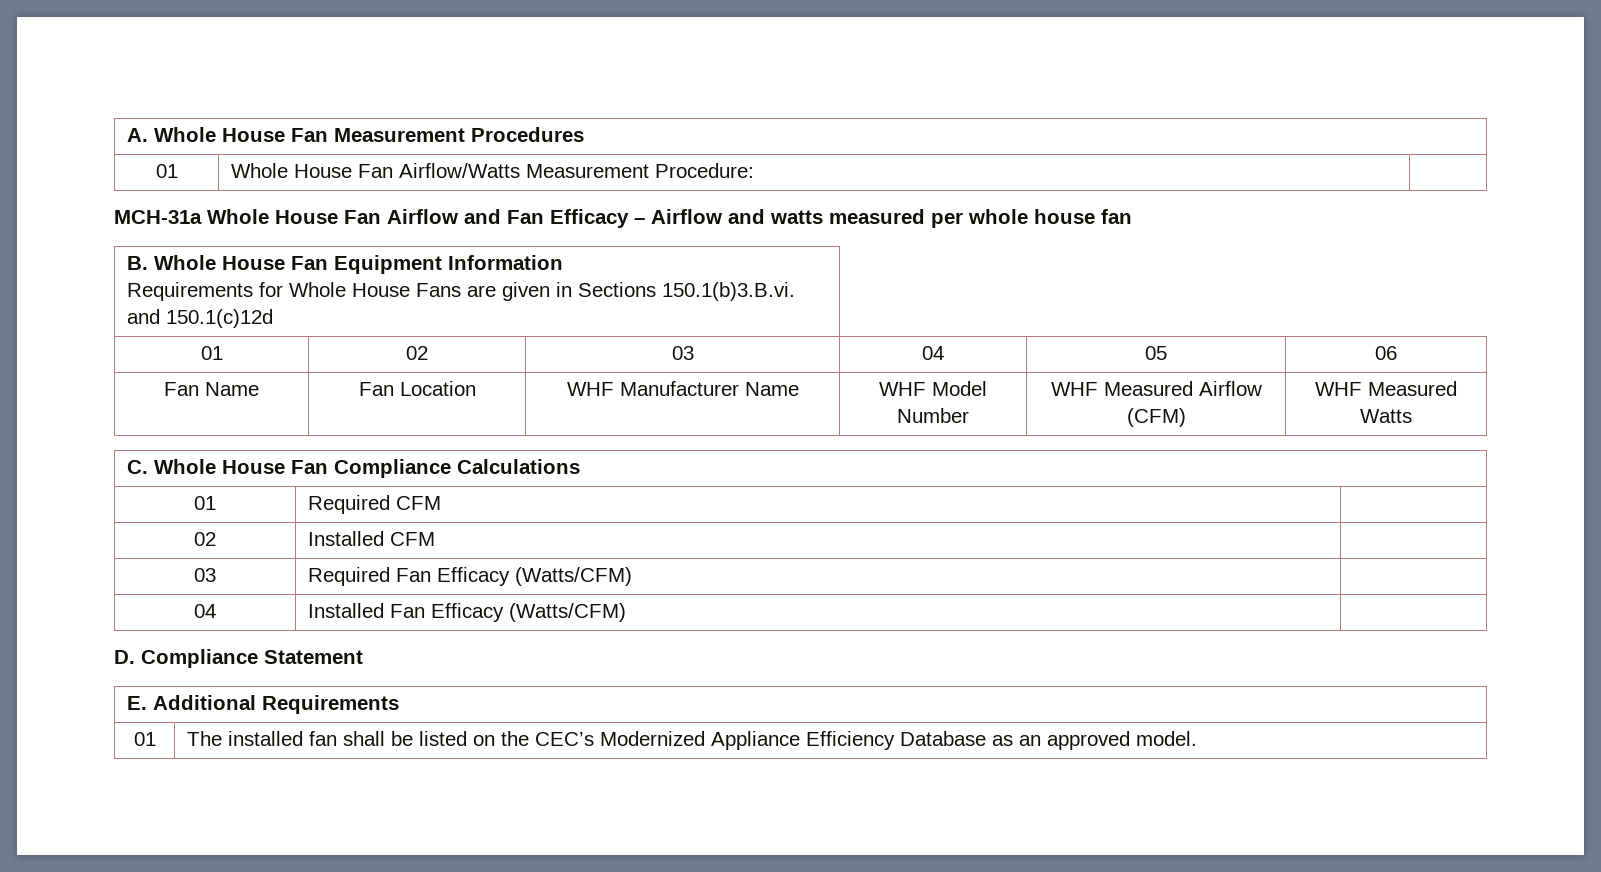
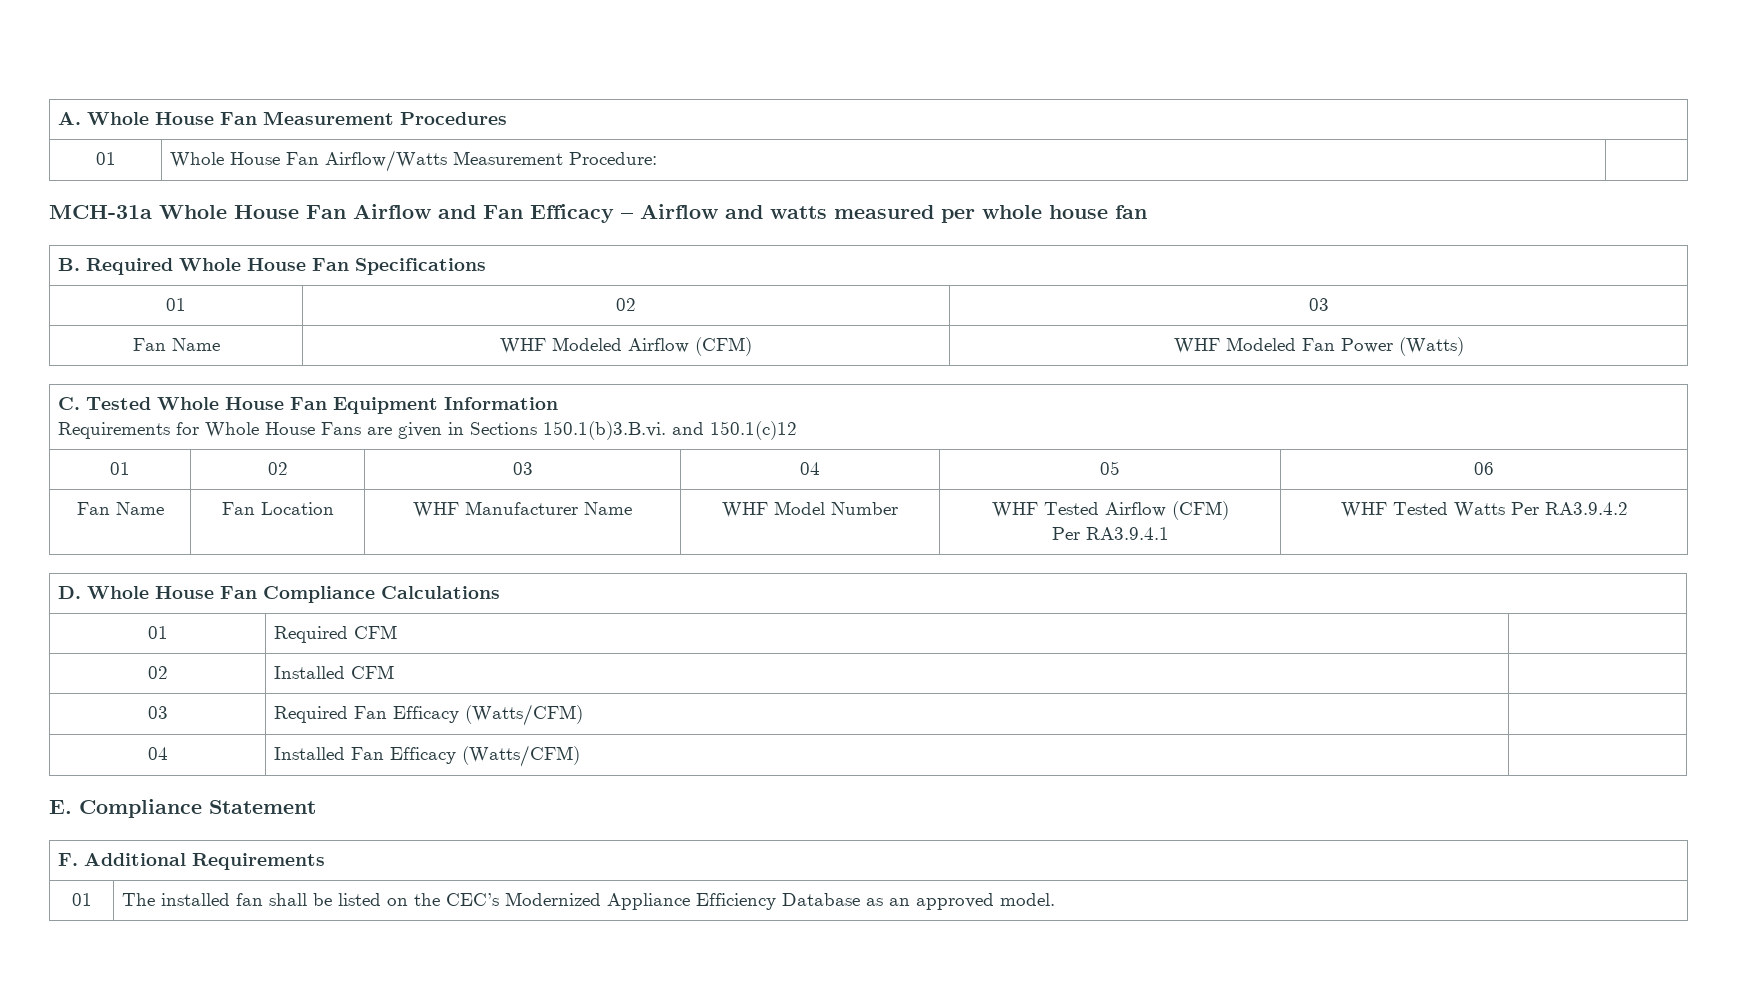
(148, 263) none -> [86,258,487,275] [166,298,186,311] [616,298,636,311] [1308,298,1329,311] [132,338,220,351] [500,337,752,356] [1173,337,1464,356] [58,397,152,410] Required Whole House Fan Specifications // 01 | 02 | 03 // Fan Name | WHF Modeled Airflow (CFM) | WHF Modeled Fan Power (Watts) // C. Tested
[165,309,273,328] 150.1(c)12d -> [710,421,798,440] 150.1(c)12
[1103,381,1262,396] [1126,408,1186,427] [1315,381,1457,396] Measured Airflow (CFM) | WHF Measured -> [1043,501,1229,520] [1051,527,1169,540] [1340,502,1448,518] Tested Airflow (CFM) // Per RA3.9.4.1 | WHF Tested
[126,460,148,474] // C. -> [1510,502,1628,515] [58,586,82,599] Per RA3.9.4.2 // D.
[114,650,135,664] D. -> [49,800,72,814] E.
[126,696,147,710] E. -> [58,853,79,866] F.

